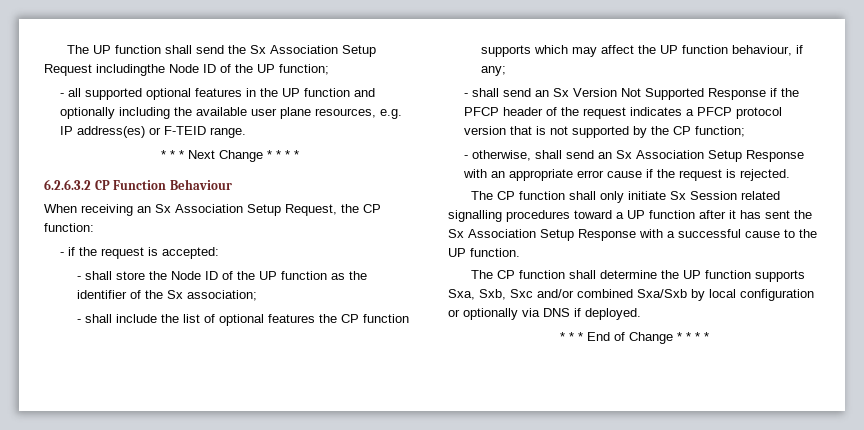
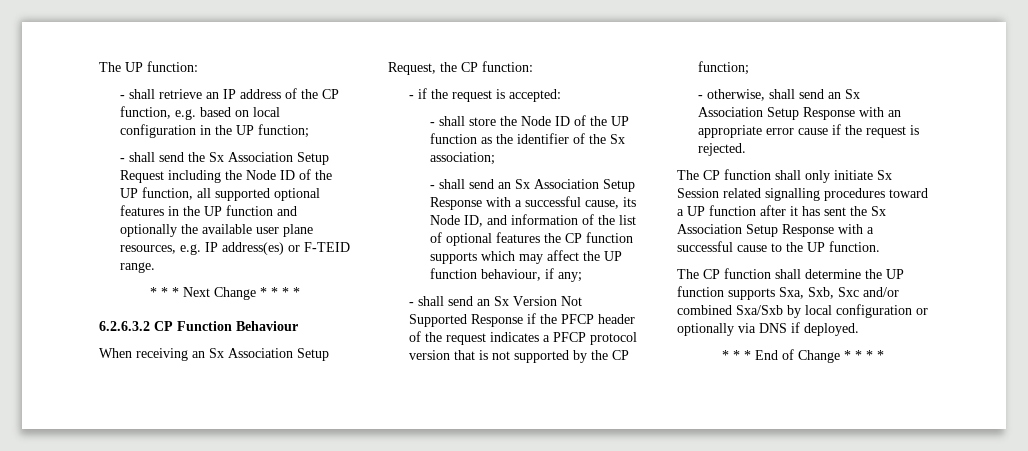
[115,45,162,54] function -> [147,61,198,72] [120,88,340,99] [120,106,281,120] [120,124,310,138] [120,158,126,162] function: // - shall retrieve an IP address of the CP function, e.g. based on local configuration in the UP function; // -
[96,64,329,76] [60,93,65,97] includingthe Node ID of the UP function; // - -> [168,169,333,183] [120,187,194,200] including the Node ID of the UP function,
[119,107,171,119] including -> (178, 230) none
[115,314,157,323] include -> [469,179,636,192] [430,196,637,210] [430,214,595,227] send an Sx Association Setup Response with a successful cause, its Node ID, and information of

